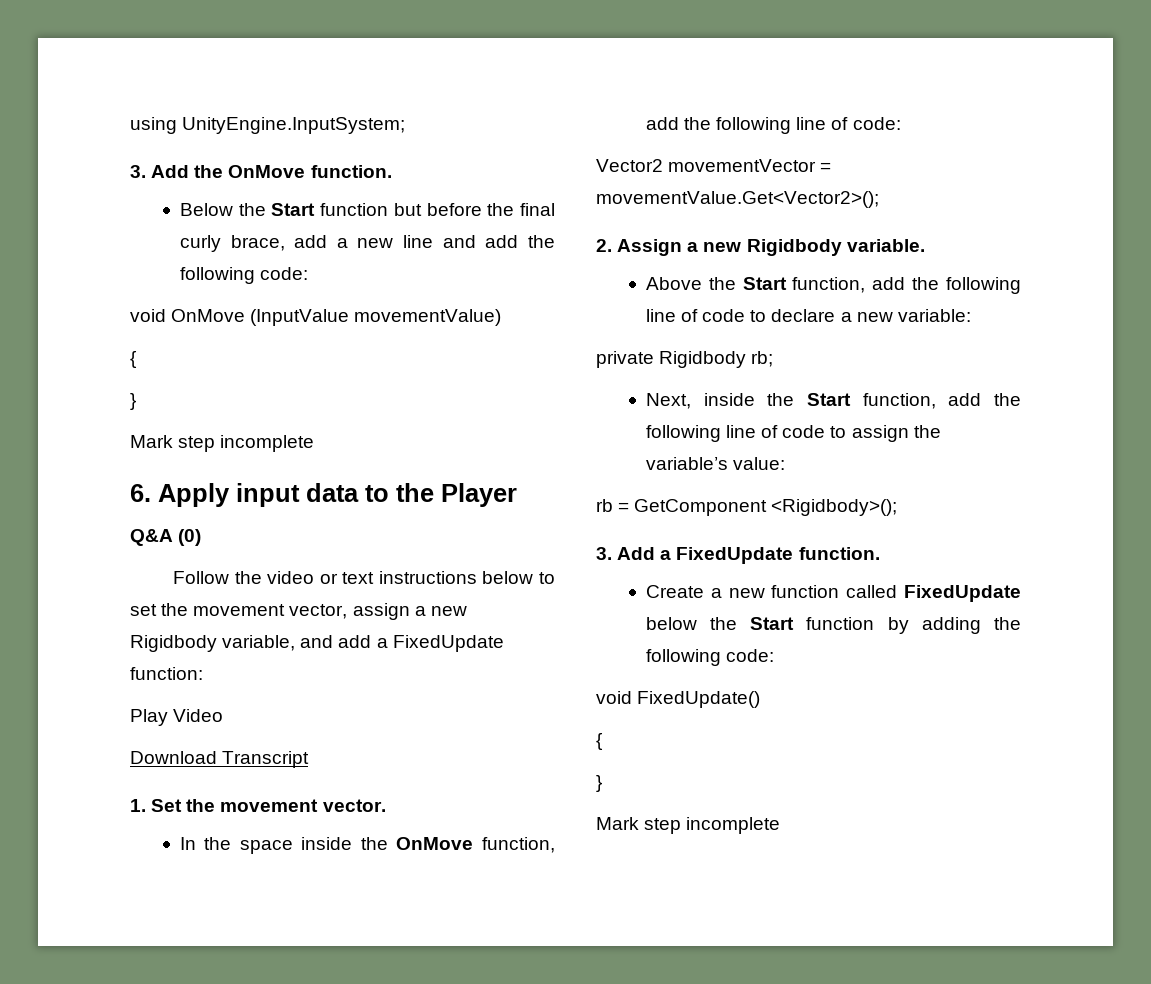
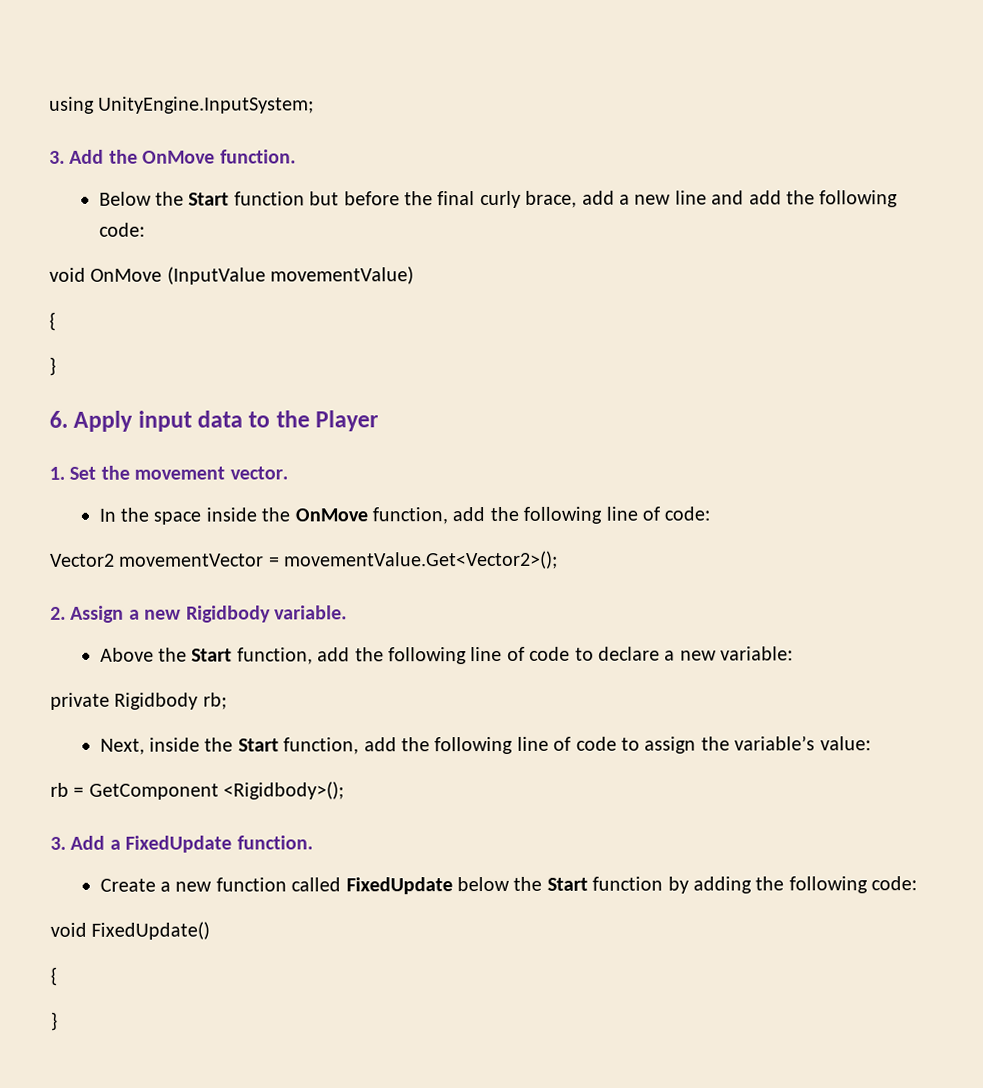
[130,435,315,452] // Mark step incomplete -> (56, 366) none
[130,529,202,546] [172,571,555,584] [130,603,467,620] [130,635,504,652] [130,667,203,680] [130,709,224,726] [130,751,310,768] // Q&A (0) // Follow the video or text instructions below to set the movement vector, assign a new Rigidbody variable, and add a FixedUpdate function: // Play Video // Download Transcript -> (380, 421) none
[596,817,781,834] // Mark step incomplete -> (58, 1021) none

